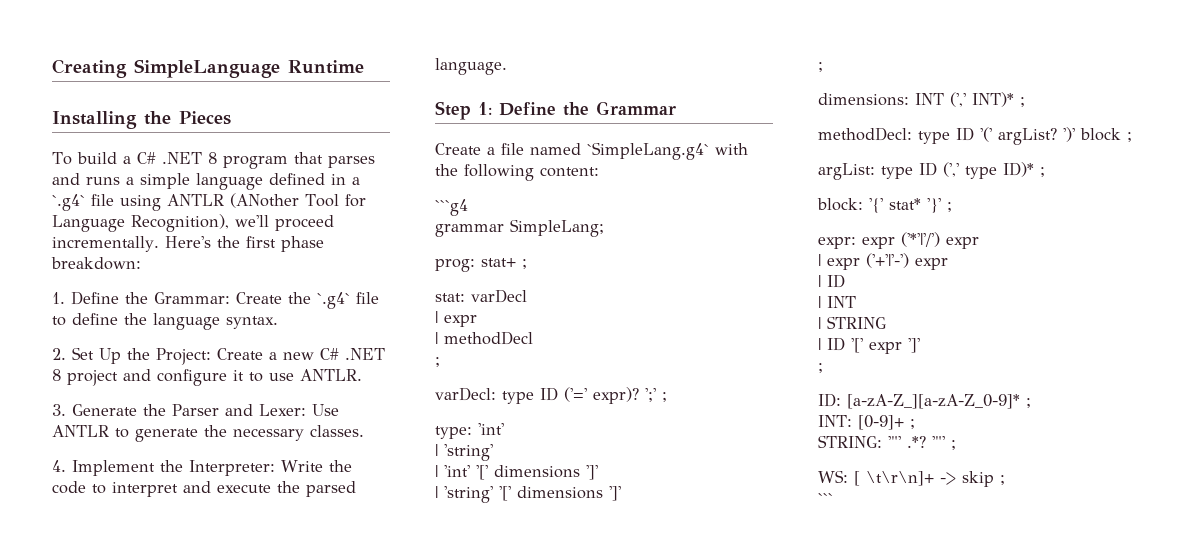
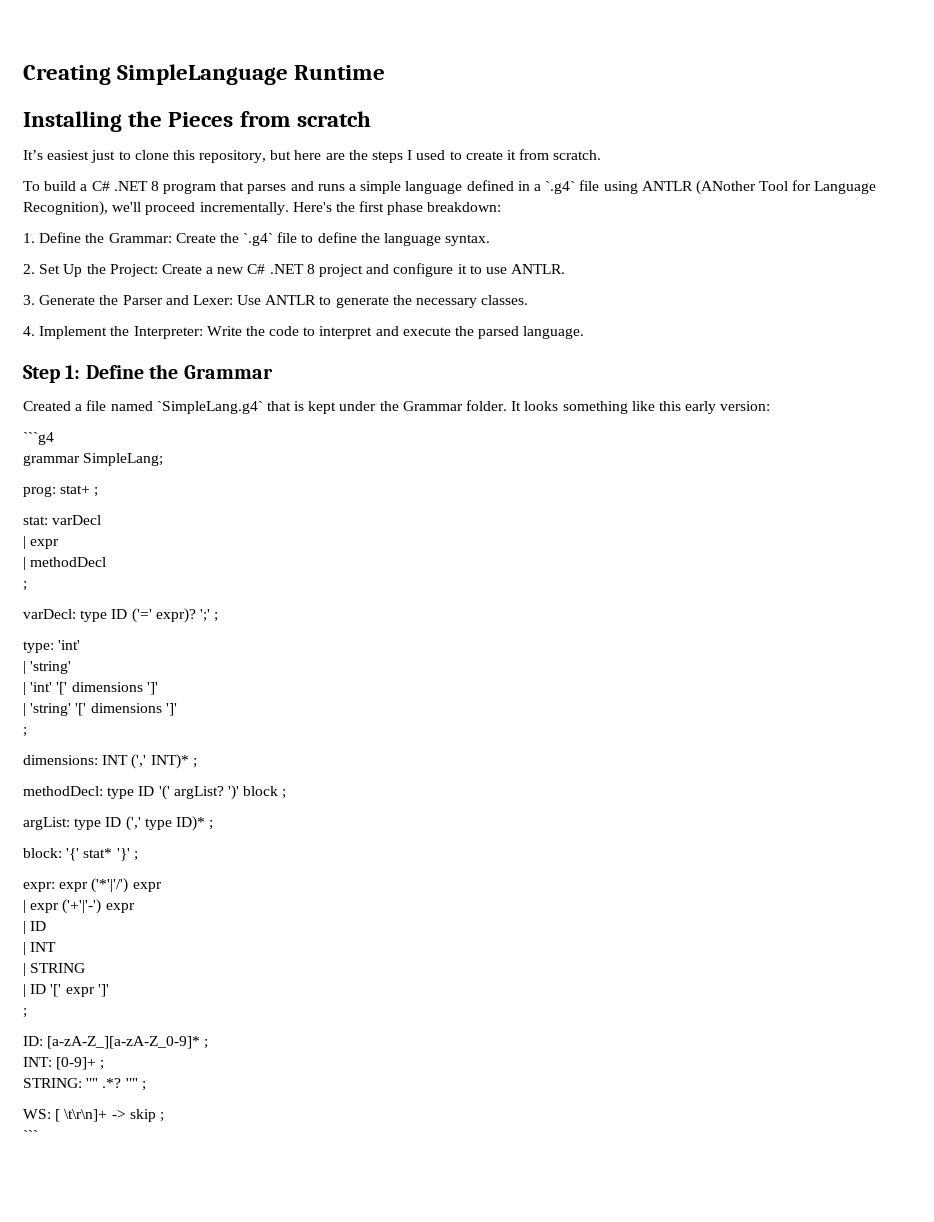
(231, 118) none -> [239,111,371,127] [23,149,602,163] from scratch // It’s easiest just to clone this repository, but here are the steps I used to create it from scratch.
[435,143,481,155] Create -> [23,401,71,411] Created
[715,143,748,155] [435,164,599,181] with the following content: -> [266,400,771,414] that is kept under the Grammar folder. It looks something like this early version:

